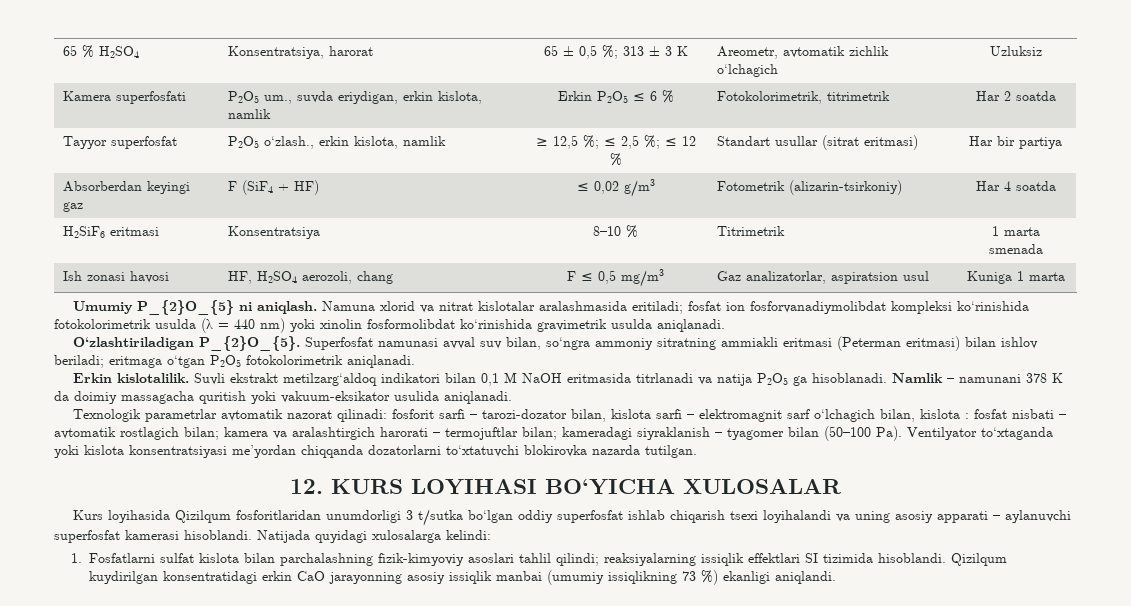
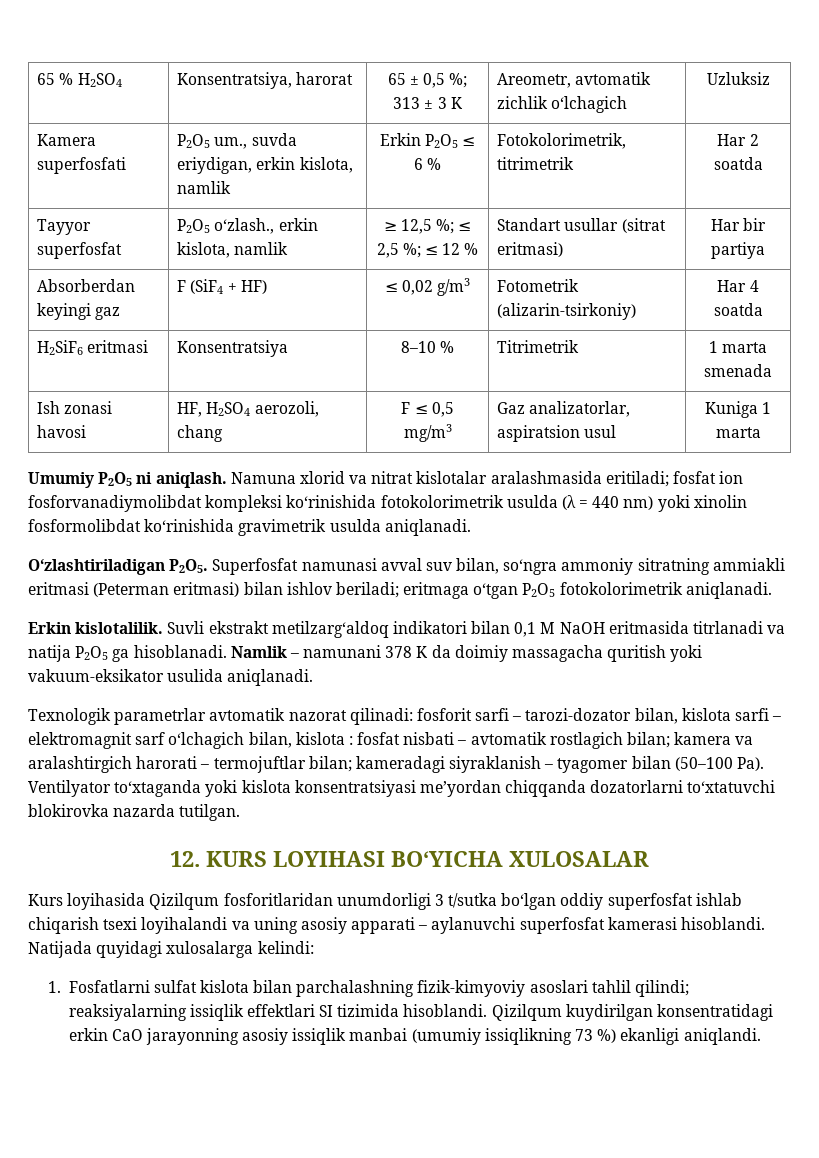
[136,300,234,315] P_{2}O_{5} -> [98,472,133,486] P2O5
[198,336,300,351] P_{2}O_{5}. -> [169,559,209,573] P2O5.

